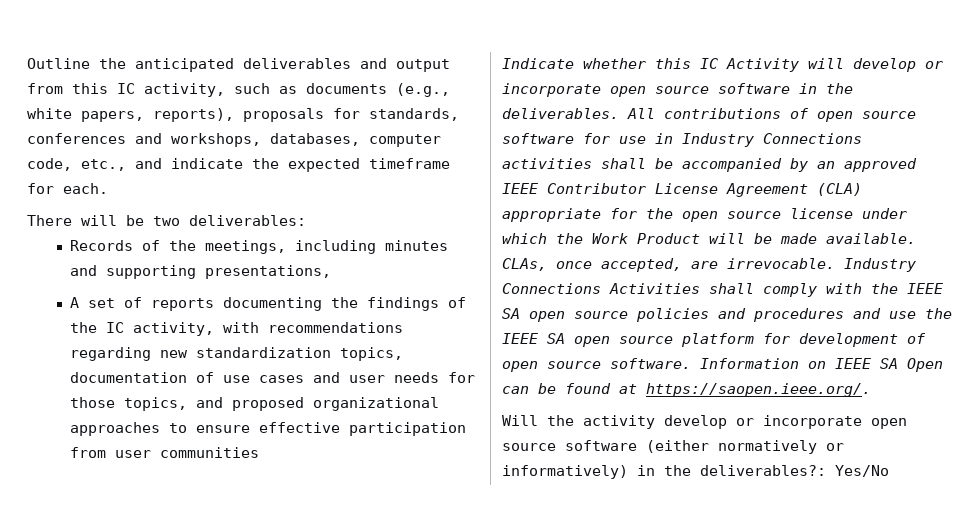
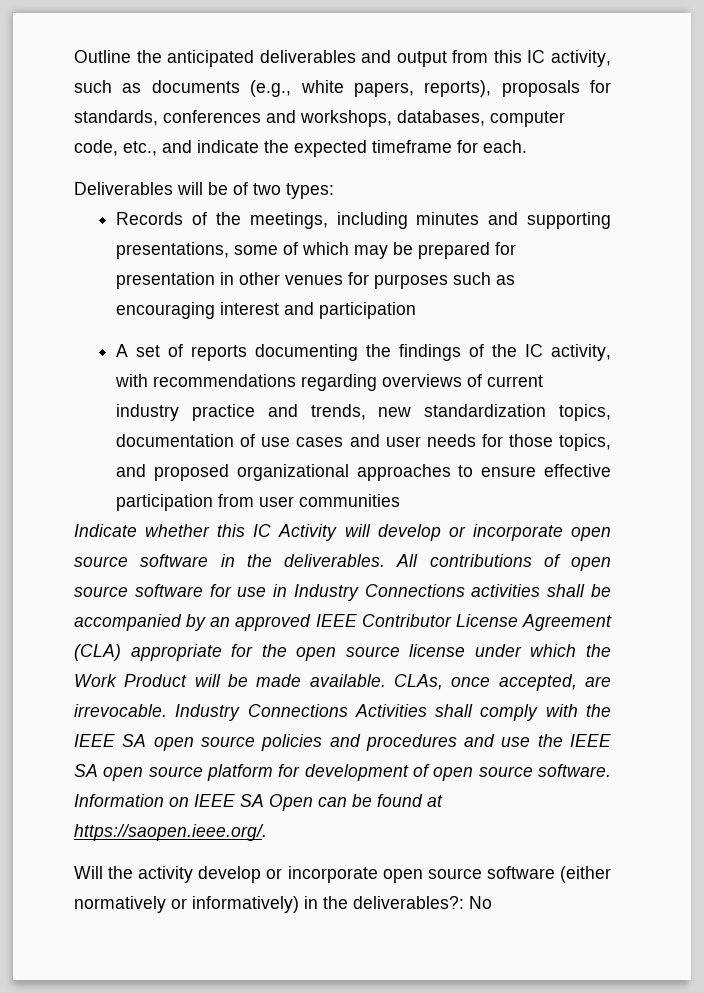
[27,215,306,226] There will be two deliverables: -> [74,182,334,199] Deliverables will be of two types:
(332, 272) none -> [234,242,517,259] [116,272,516,289] [116,302,417,319] some of which may be prepared for presentation in other venues for purposes such as encouraging interest and participation
(152, 354) none -> [382,374,544,387] [116,404,366,421] overviews of current industry practice and trends,
[835,465,889,477] Yes/No -> [469,896,492,909] No

